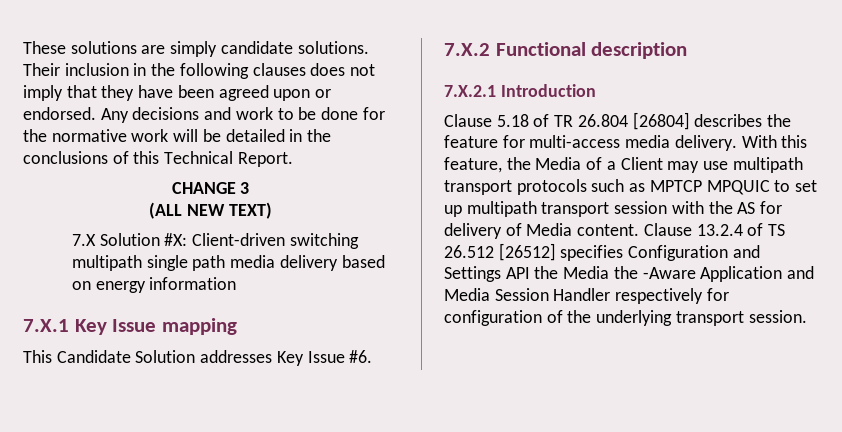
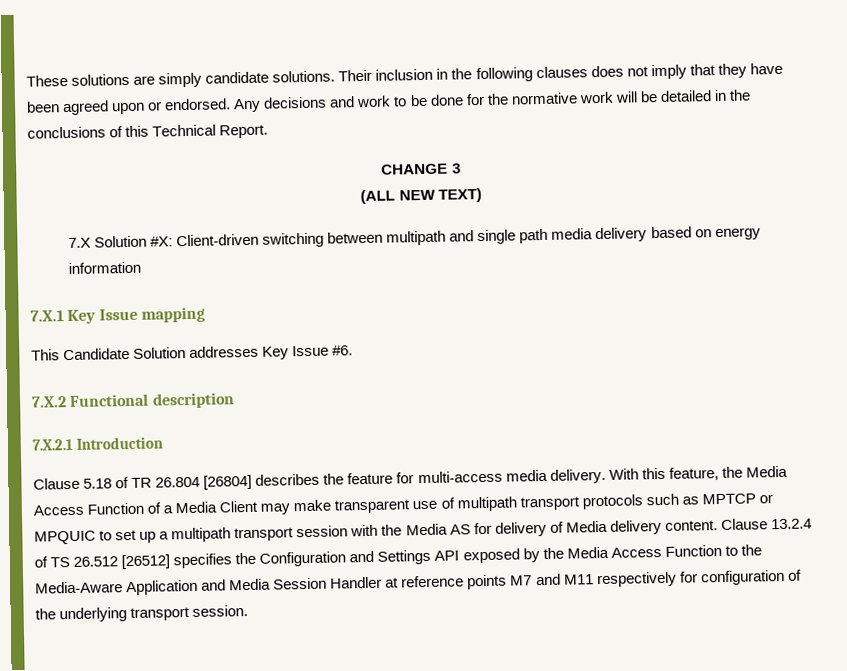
[72,255,143,271] multipath -> [327,230,475,246] between multipath and
(582, 163) none -> [33,502,145,516] Access Function
(616, 165) none -> [175,501,218,514] Media
[703,161,729,170] use -> [293,497,455,514] make transparent use of
(702, 186) none -> [758,494,773,504] or
(462, 211) none -> [159,531,170,540] a
(733, 207) none -> [405,523,448,536] Media
(573, 229) none -> [609,520,662,535] delivery
(624, 253) none -> [235,552,257,565] the
[534,266,696,279] the Media the -Aware -> [462,544,762,564] [35,581,123,594] exposed by the Media Access Function to the Media-Aware
(611, 294) none -> [385,573,594,590] at reference points M7 and M11

